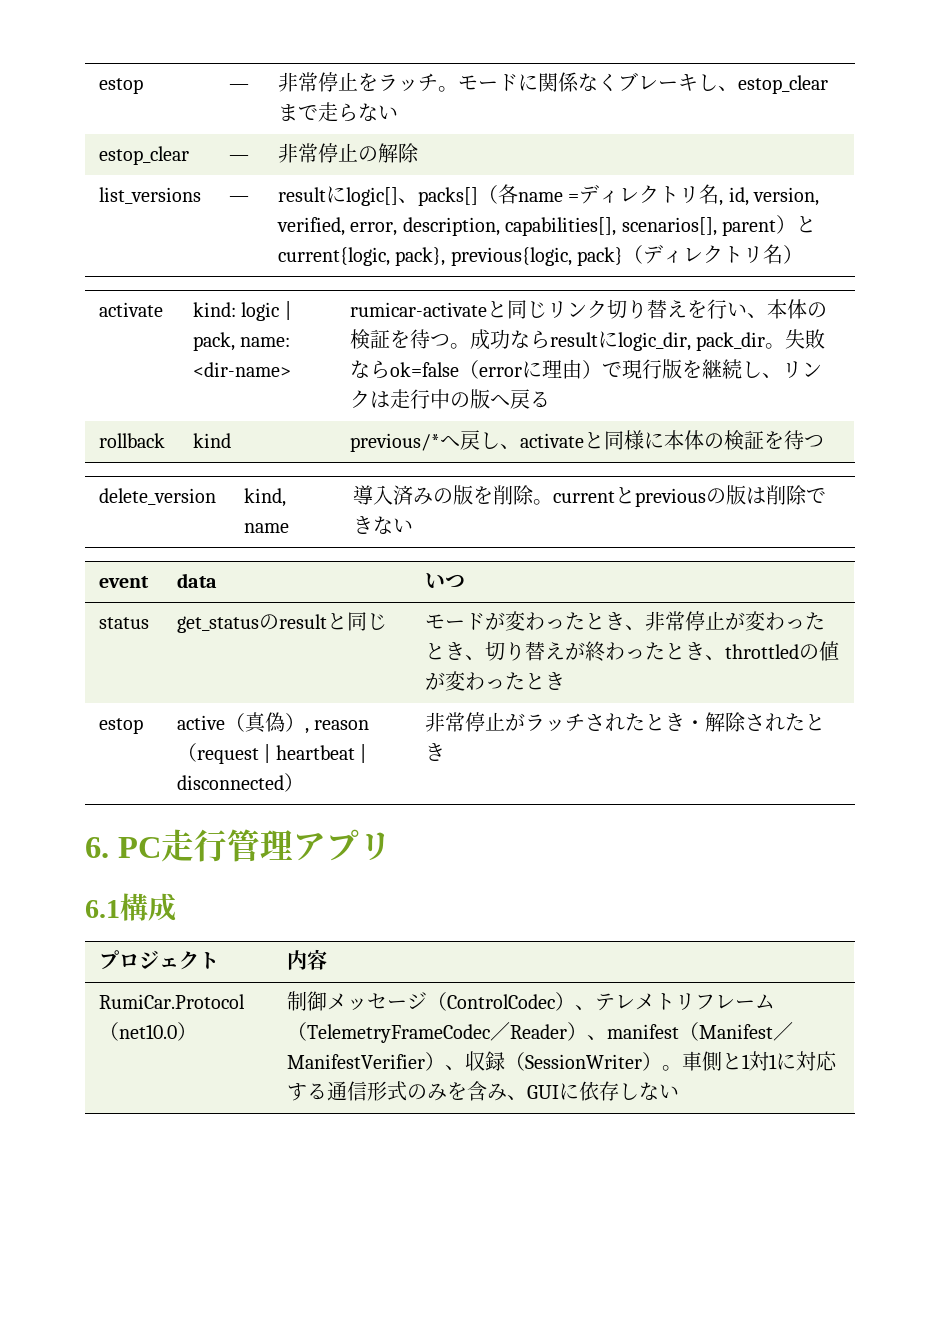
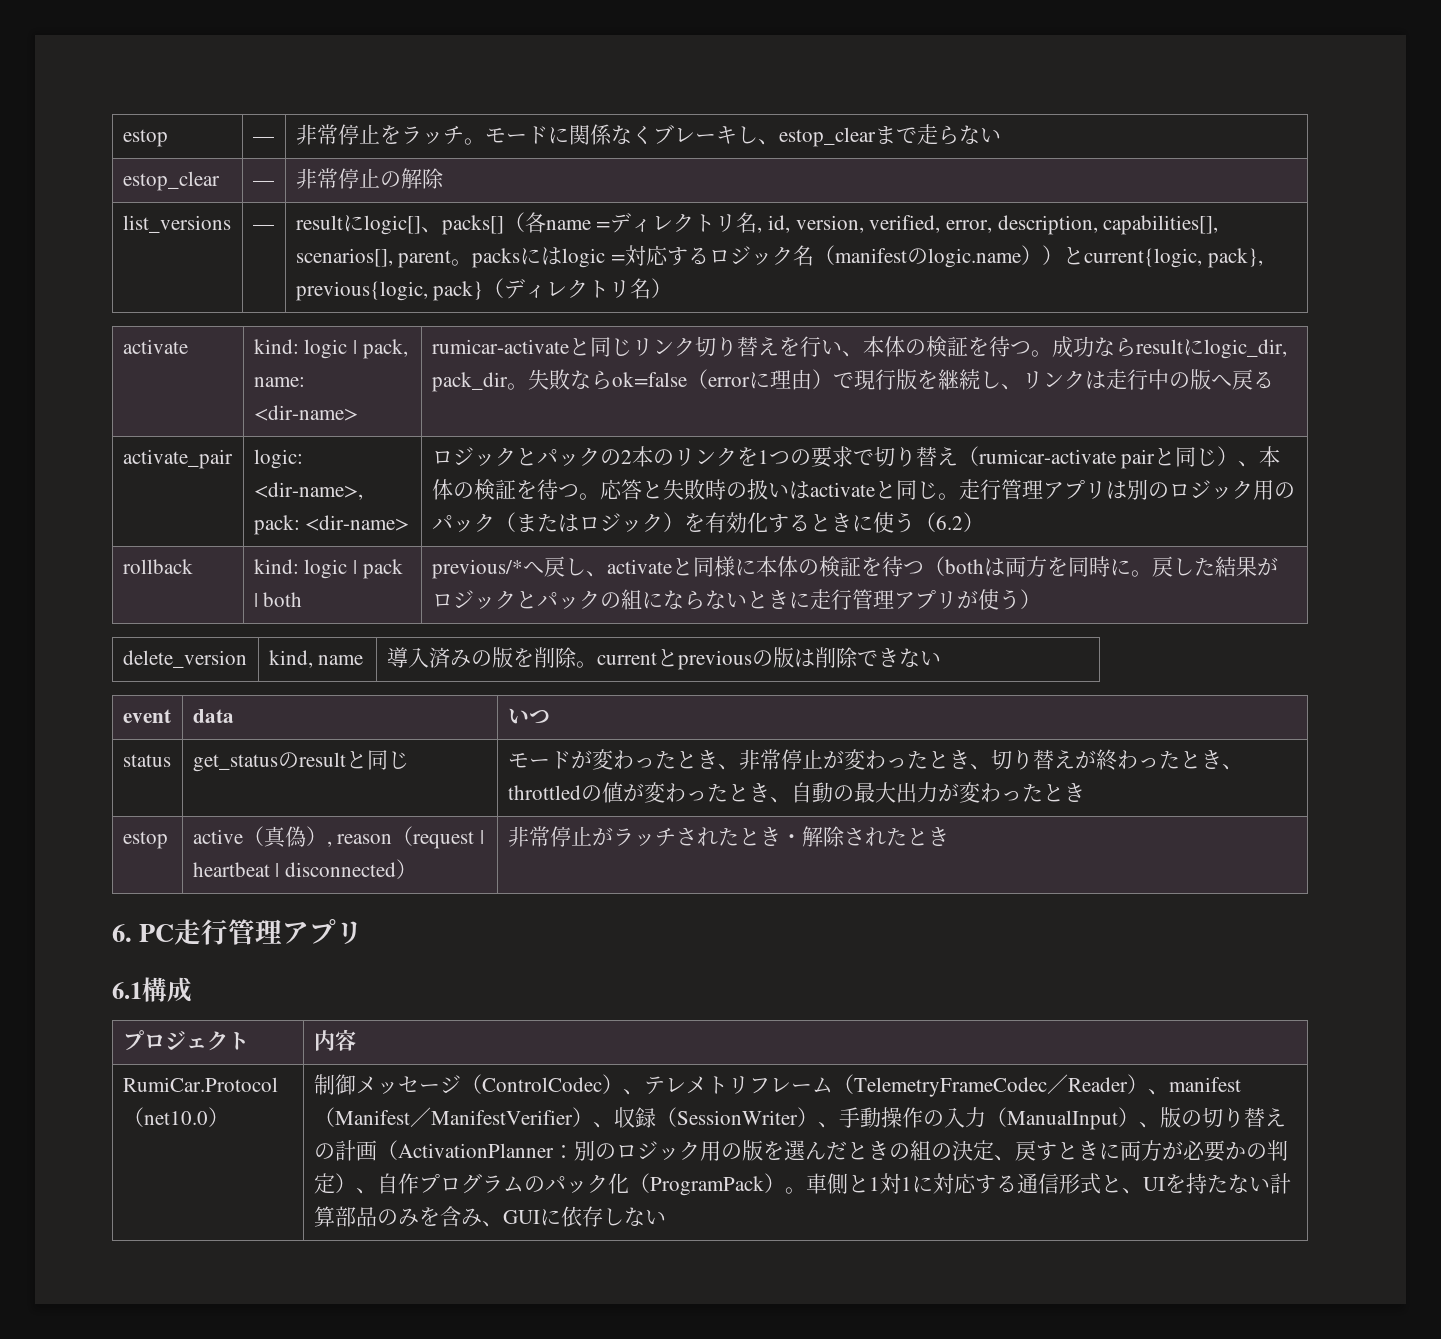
(776, 228) none -> [451,245,1042,268] 。packsにはlogic =対応するロジック名（manifestのlogic.name）
[98,433,165,448] [192,433,231,448] rollback | kind -> [122,449,233,469] [253,449,303,469] [253,482,363,500] [253,515,410,535] [431,446,1281,469] [431,479,1295,500] [431,512,984,533] [122,559,193,574] [253,559,403,579] [253,592,303,607] activate_pair | logic: <dir-name>, pack: <dir-name> | ロジックとパックの2本のリンクを1つの要求で切り替え（rumicar-activate pairと同じ）、本体の検証を待つ。応答と失敗時の扱いはactivateと同じ。走行管理アプリは別のロジック用のパック（またはロジック）を有効化するときに使う（6.2） // rollback | kind: logic | pack | both
(824, 441) none -> [923,556,1278,577] [431,589,1041,610] （bothは両方を同時に。戻した結果がロジックとパックの組にならないときに走行管理アプリが使う）
(565, 681) none -> [769,782,1085,803] 、自動の最大出力が変わったとき
(662, 1061) none -> [817,1107,1286,1130] [313,1140,1288,1162] [313,1173,785,1196] 、手動操作の入力（ManualInput）、版の切り替えの計画（ActivationPlanner：別のロジック用の版を選んだときの組の決定、戻すときに両方が必要かの判定）、自作プログラムのパック化（ProgramPack）
(407, 1091) none -> [1100,1173,1291,1194] [313,1206,377,1227] と、UIを持たない計算部品

